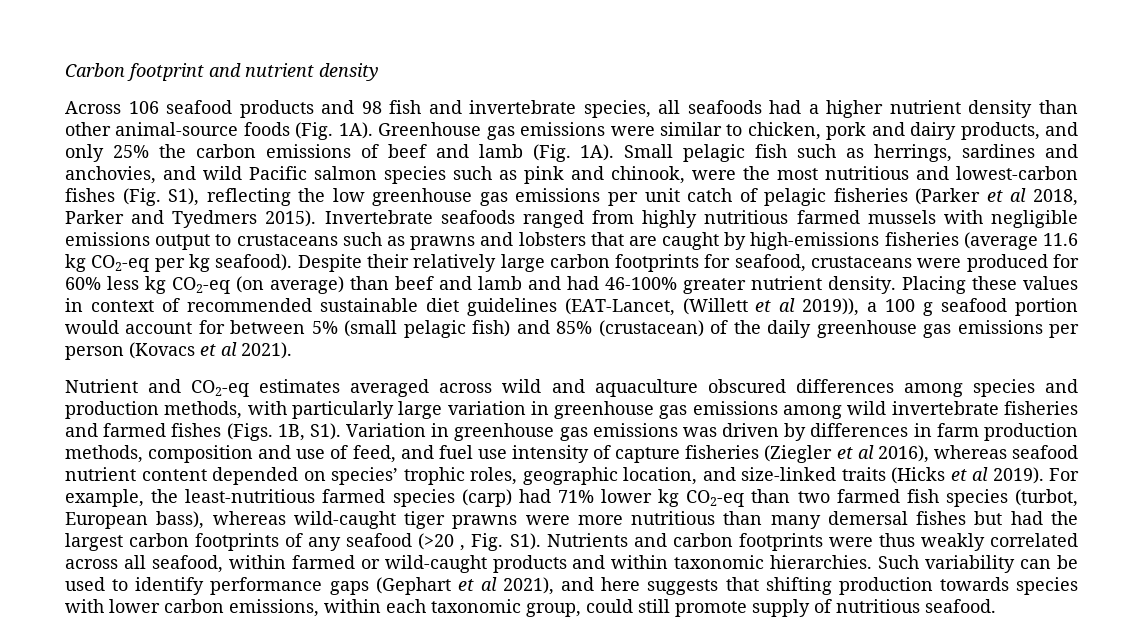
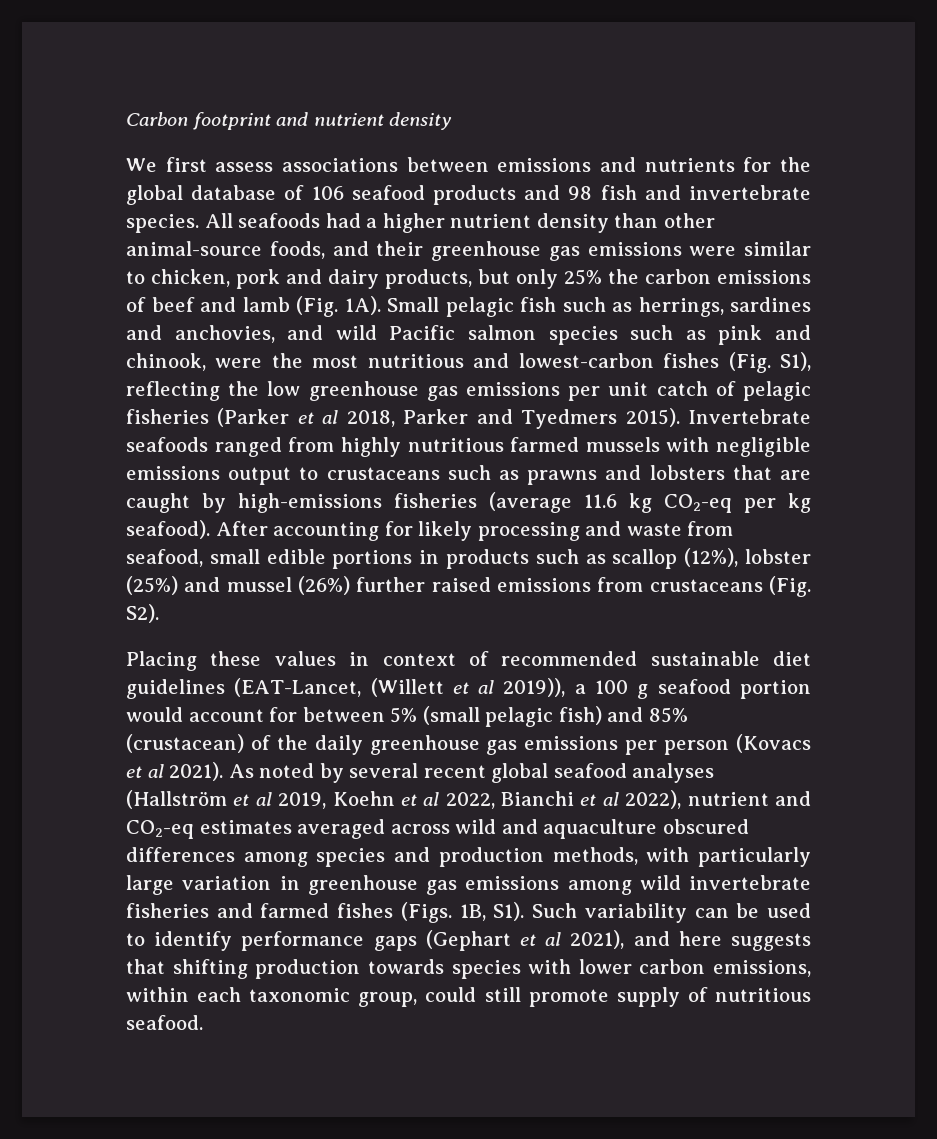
[65,101,121,114] Across -> [126,157,812,172] [126,185,305,205] We first assess associations between emissions and nutrients for the global database of
[583,100,681,118] species, all -> [126,213,233,233] species. All
[243,122,482,140] foods (Fig. 1A). Greenhouse -> [269,241,541,261] foods, and their greenhouse
[1045,122,1078,136] and -> [478,269,510,284] but
[297,254,1079,272] [65,276,896,294] Despite their relatively large carbon footprints for seafood, crustaceans were produced for 60% less kg CO2-eq (on average) than beef and lamb and had 46-100% greater nutrient density. -> [215,521,734,541] [126,548,811,569] [126,576,811,597] [126,604,159,623] After accounting for likely processing and waste from seafood, small edible portions in products such as scallop (12%), lobster (25%) and mussel (26%) further raised emissions from crustaceans (Fig. S2). //
[65,379,138,393] // Nutrient -> [228,763,715,783] [126,790,769,809] As noted by several recent global seafood analyses (Hallström et al 2019, Koehn et al 2022, Bianchi et al 2022), nutrient
[346,423,1078,441] [65,445,1078,463] [65,467,1079,485] [65,489,1078,507] [65,511,1078,529] [65,533,1078,551] [65,555,873,573] Variation in greenhouse gas emissions was driven by differences in farm production methods, composition and use of feed, and fuel use intensity of capture fisheries (Ziegler et al 2016), whereas seafood nutrient content depended on species’ trophic roles, geographic location, and size-linked traits (Hicks et al 2019). For example, the least-nutritious farmed species (carp) had 71% lower kg CO2-eq than two farmed fish species (turbot, European bass), whereas wild-caught tiger prawns were more nutritious than many demersal fishes but had the largest carbon footprints of any seafood (>20 , Fig. S1). Nutrients and carbon footprints were thus weakly correlated across all seafood, within farmed or wild-caught products and within taxonomic hierarchies. -> (525, 911) none

